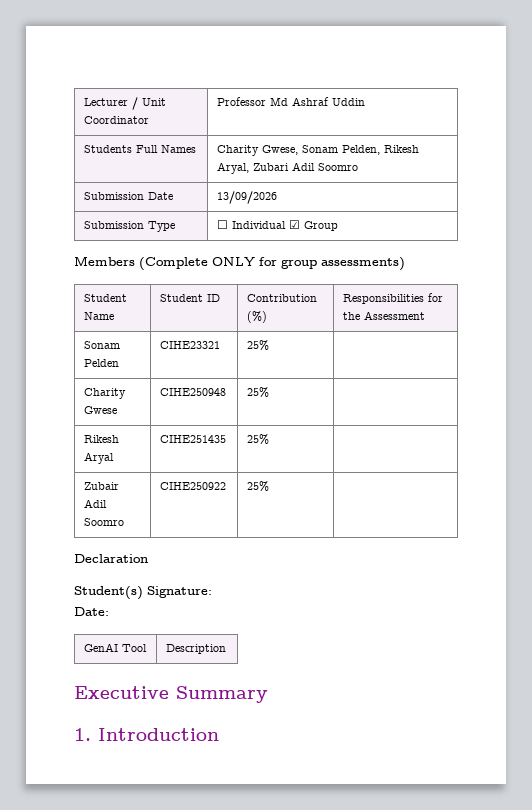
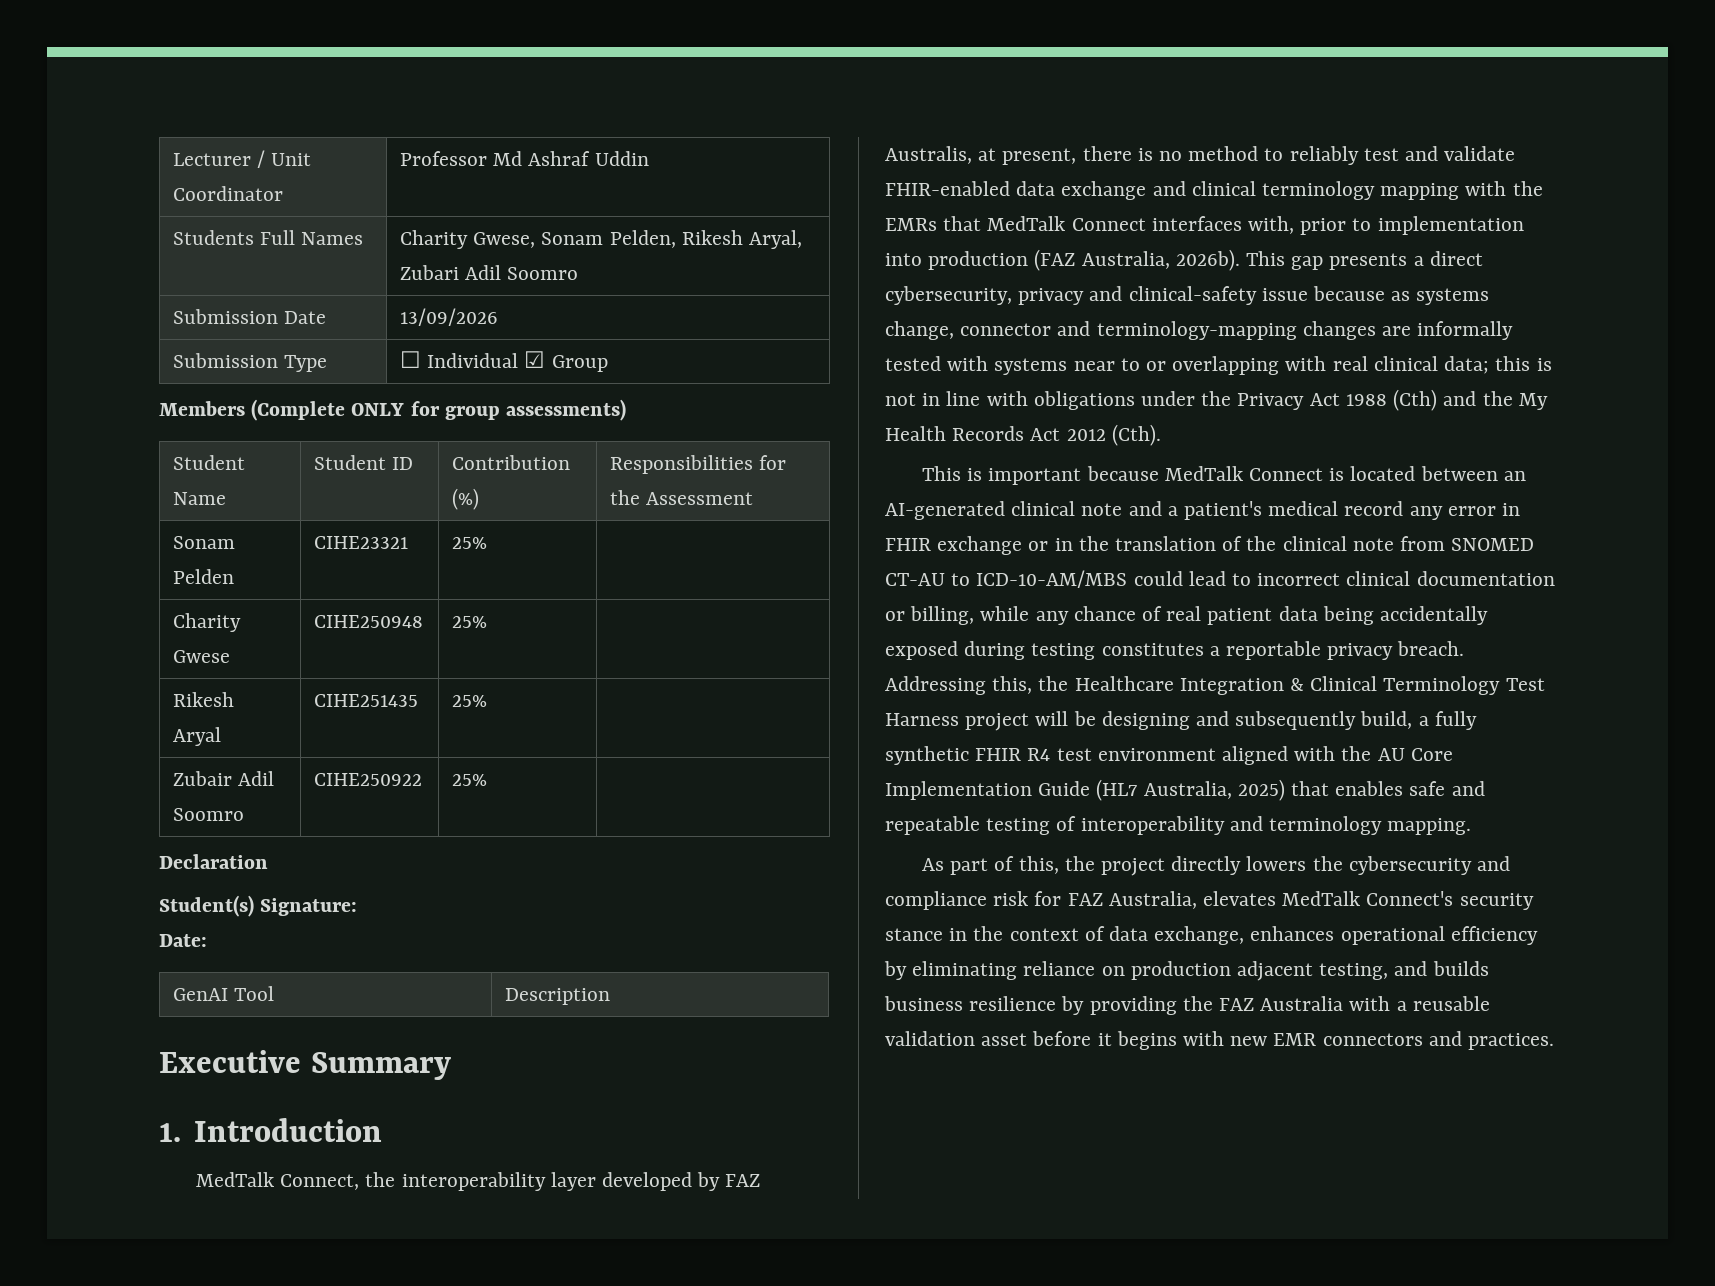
(219, 734) none -> [195,1172,761,1191] [885,146,1516,165] [885,181,1543,200] [885,216,1524,235] [885,249,1483,271] [885,286,1490,305] [885,321,1514,340] [885,356,1552,375] [885,389,1548,411] [885,424,1161,446] [921,466,1526,485] [885,501,1521,520] [885,536,1535,555] [885,570,1555,588] [885,606,1489,625] [885,641,1465,660] [885,676,1545,695] [885,711,1477,731] [885,746,1453,765] [885,779,1485,801] [885,816,1472,835] [921,856,1510,876] [885,891,1534,910] [885,926,1538,945] [884,961,1489,981] [884,996,1490,1015] [885,1031,1555,1050] // MedTalk Connect, the interoperability layer developed by FAZ Australis, at present, there is no method to reliably test and validate FHIR-enabled data exchange and clinical terminology mapping with the EMRs that MedTalk Connect interfaces with, prior to implementation into production (FAZ Australia, 2026b). This gap presents a direct cybersecurity, privacy and clinical-safety issue because as systems change, connector and terminology-mapping changes are informally tested with systems near to or overlapping with real clinical data; this is not in line with obligations under the Privacy Act 1988 (Cth) and the My Health Records Act 2012 (Cth). // This is important because MedTalk Connect is located between an AI-generated clinical note and a patient's medical record any error in FHIR exchange or in the translation of the clinical note from SNOMED CT-AU to ICD-10-AM/MBS could lead to incorrect clinical documentation or billing, while any chance of real patient data being accidentally exposed during testing constitutes a reportable privacy breach. Addressing this, the Healthcare Integration & Clinical Terminology Test Harness project will be designing and subsequently build, a fully synthetic FHIR R4 test environment aligned with the AU Core Implementation Guide (HL7 Australia, 2025) that enables safe and repeatable testing of interoperability and terminology mapping. // As part of this, the project directly lowers the cybersecurity and compliance risk for FAZ Australia, elevates MedTalk Connect's security stance in the context of data exchange, enhances operational efficiency by eliminating reliance on production adjacent testing, and builds business resilience by providing the FAZ Australia with a reusable validation asset before it begins with new EMR connectors and practices.

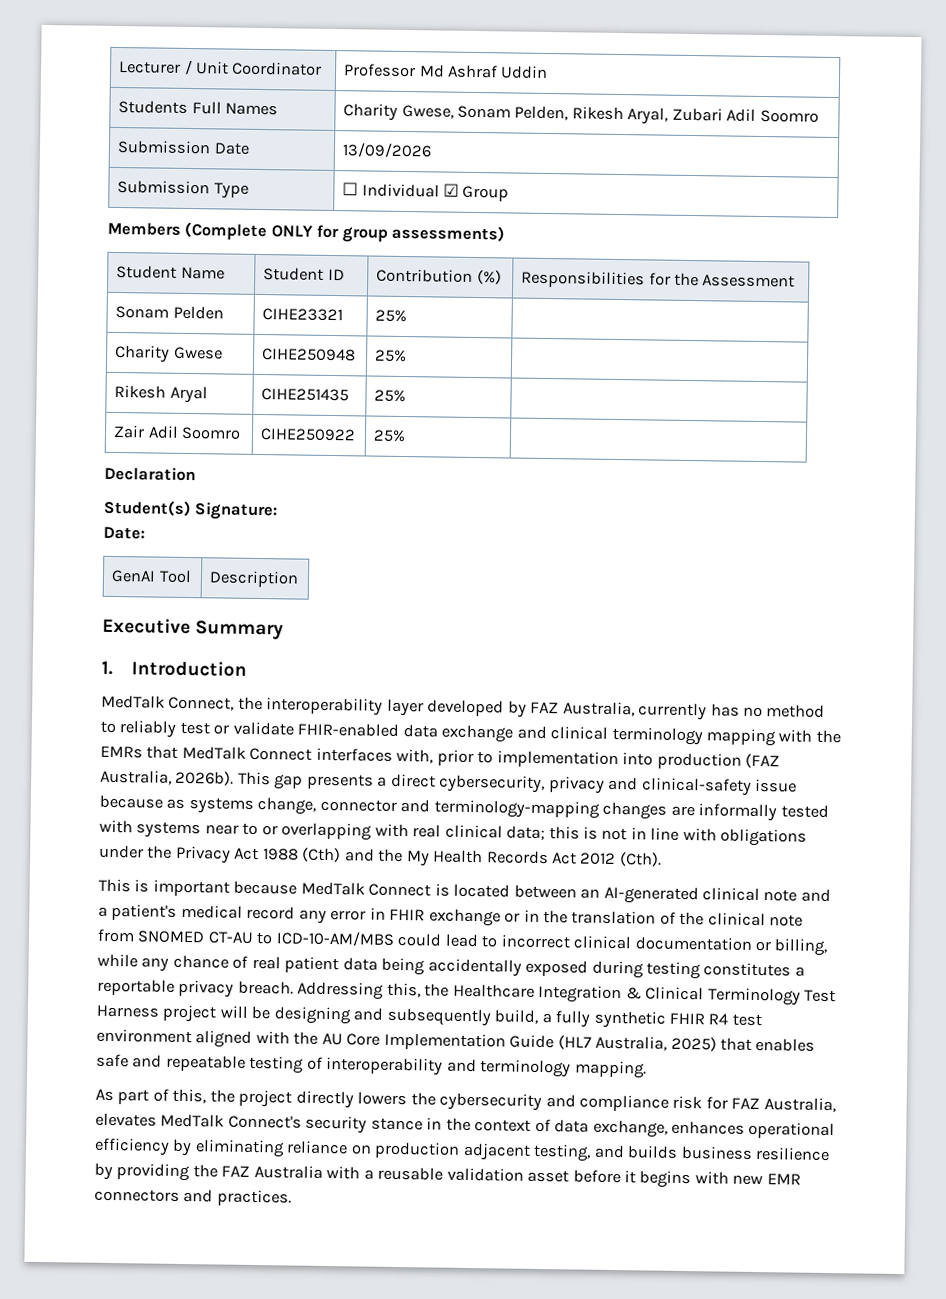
[172,771,232,786] Zubair -> [113,424,146,439] Zair
[885,146,1153,165] Australis, at present, there is -> [562,701,740,721] Australia, currently has
[1405,146,1439,161] and -> [213,724,230,735] or

